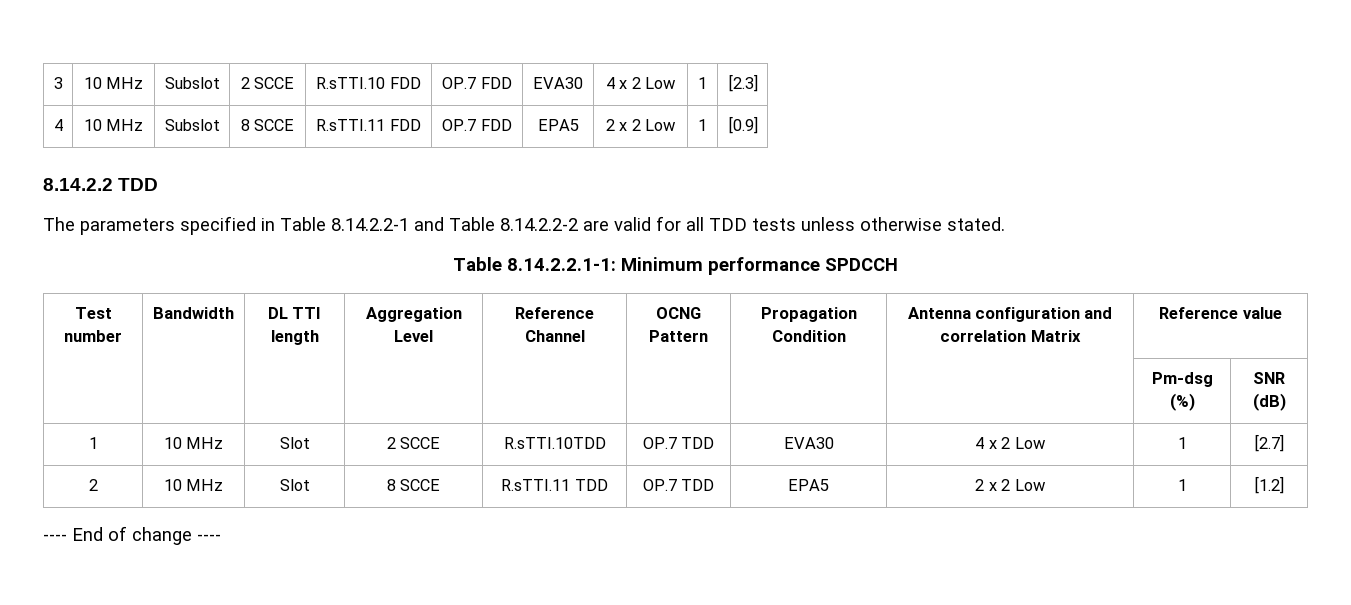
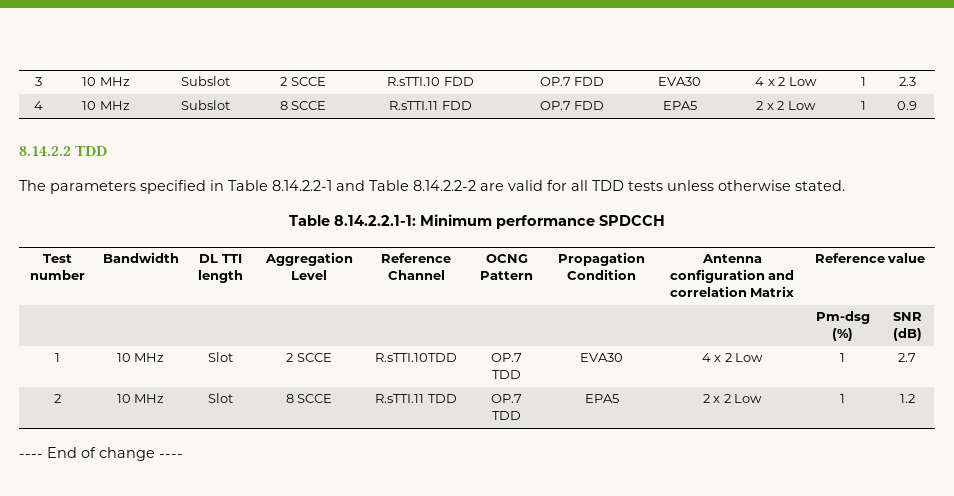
[727,74,758,92] [2.3] -> [898,77,916,86] 2.3
[727,116,758,134] [0.9] -> [897,101,917,110] 0.9
[1254,434,1284,452] [2.7] -> [898,353,916,362] 2.7
[1254,476,1284,494] [1.2] -> [899,394,915,403] 1.2

